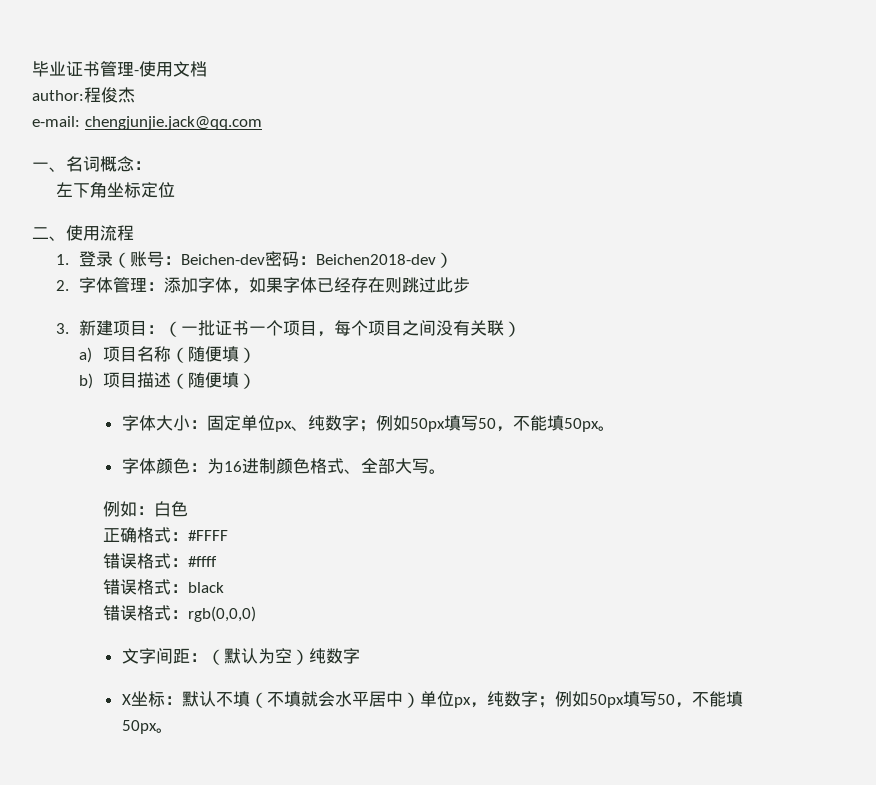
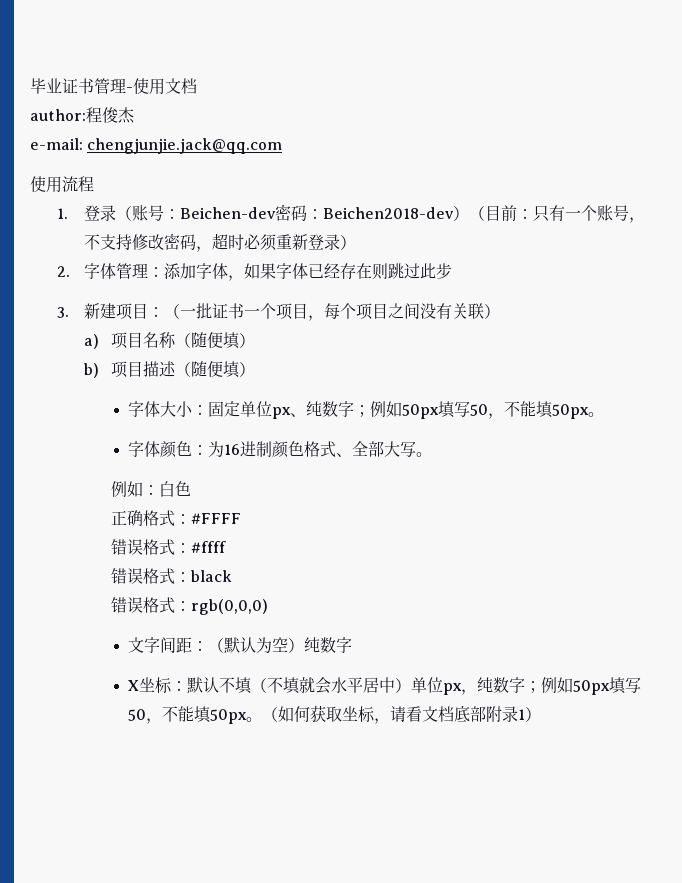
[32,156,151,172] [55,181,175,198] [32,227,66,241] 一、名词概念： // 左下角坐标定位 // 二、 -> (283, 146) none
(454, 260) none -> [468,205,645,223] [83,233,356,252] （目前：只有一个账号，不支持修改密码，超时必须重新登录）
(173, 730) none -> [262,705,542,724] （如何获取坐标，请看文档底部附录1）

